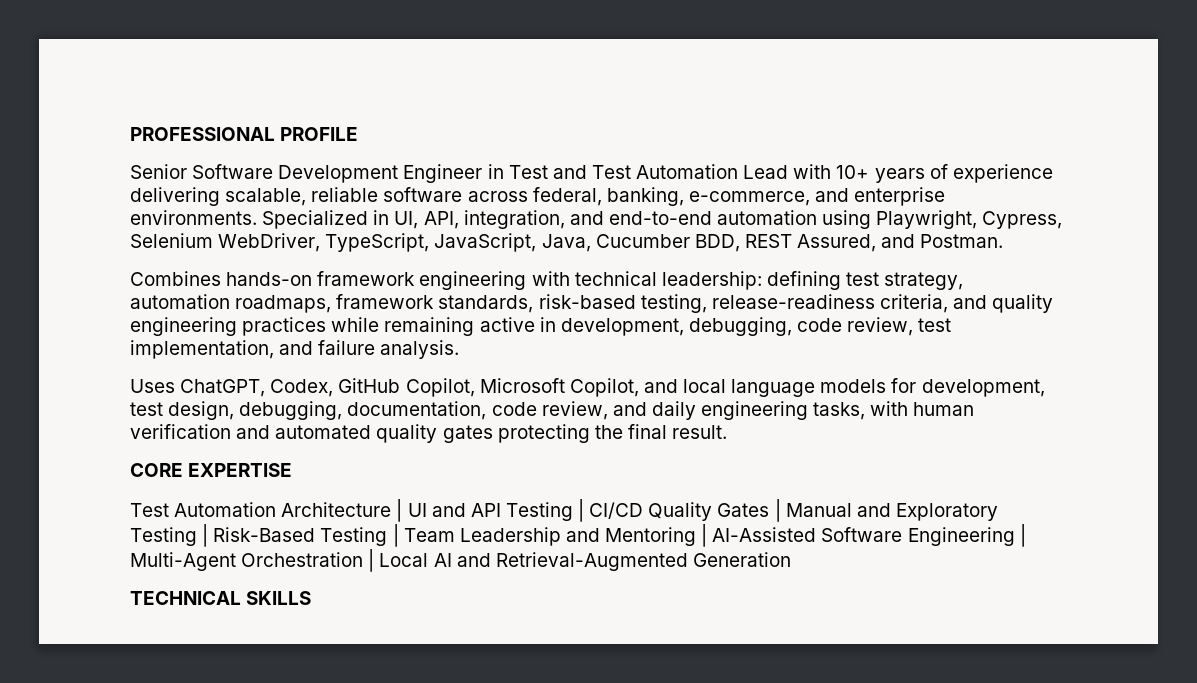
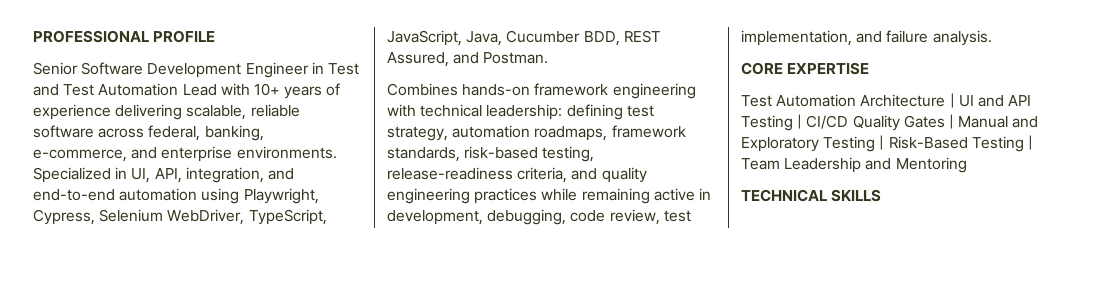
[130,378,1045,397] [130,401,975,420] [130,424,728,443] // Uses ChatGPT, Codex, GitHub Copilot, Microsoft Copilot, and local language models for development, test design, debugging, documentation, code review, and daily engineering tasks, with human verification and automated quality gates protecting the final result. -> (992, 38) none
[701,524,1026,547] [130,549,791,572] | AI-Assisted Software Engineering | Multi-Agent Orchestration | Local AI and Retrieval-Augmented Generation -> (967, 165) none

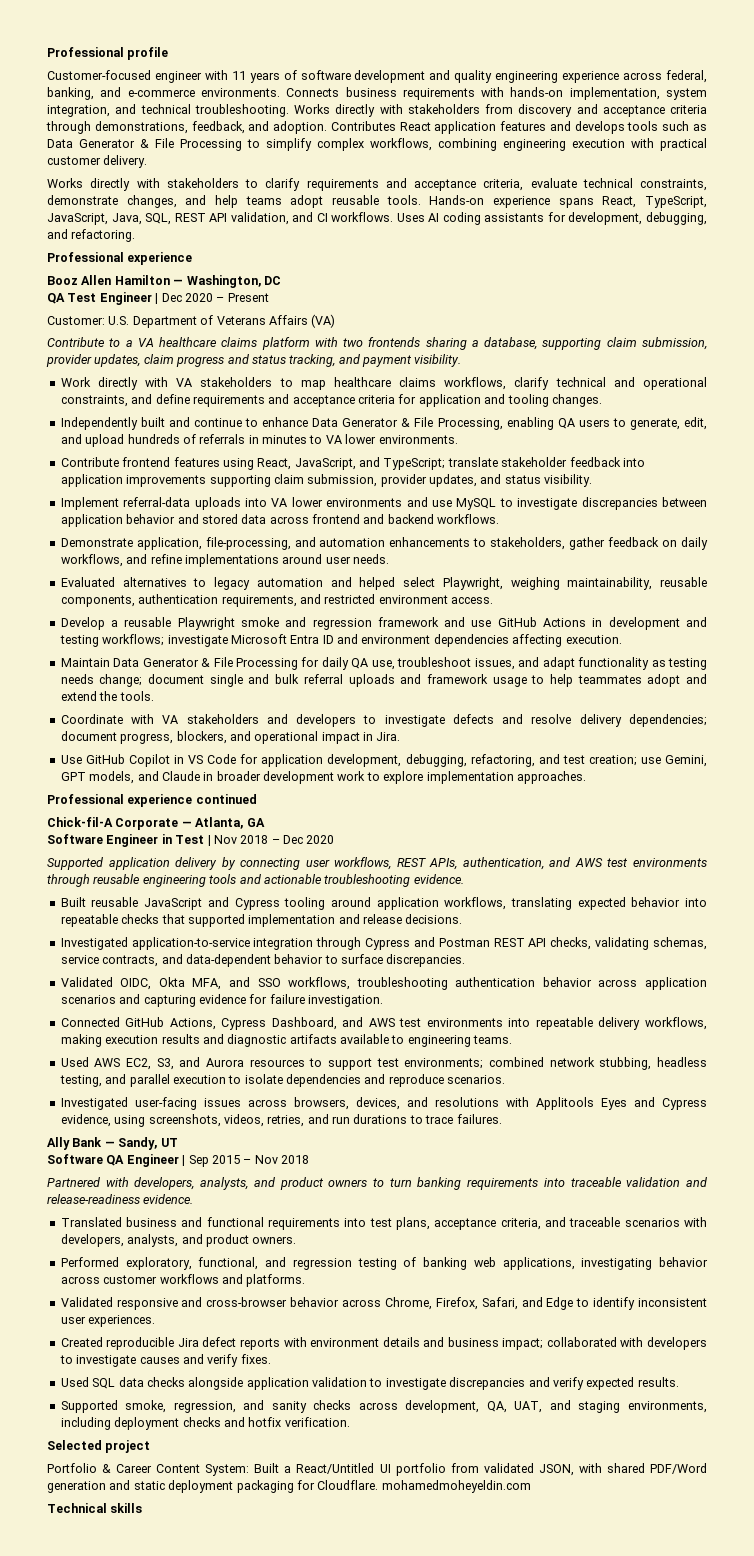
[33,30,216,43] [33,62,359,78] [33,83,341,99] [33,104,300,120] [33,125,264,141] [33,146,337,162] [33,167,294,183] [33,188,319,204] [33,209,327,225] [387,30,660,46] [387,52,549,67] [387,83,696,99] [387,104,654,120] [387,125,686,141] [387,146,595,162] [387,167,647,183] [387,188,711,204] [387,209,691,225] [741,30,992,46] [741,62,870,75] [741,93,1032,108] [741,114,1039,131] [741,135,1033,152] [741,157,967,173] [741,189,882,202] PROFESSIONAL PROFILE // Senior Software Development Engineer in Test and Test Automation Lead with 10+ years of experience delivering scalable, reliable software across federal, banking, e-commerce, and enterprise environments. Specialized in UI, API, integration, and end-to-end automation using Playwright, Cypress, Selenium WebDriver, TypeScript, JavaScript, Java, Cucumber BDD, REST Assured, and Postman. // Combines hands-on framework engineering with technical leadership: defining test strategy, automation roadmaps, framework standards, risk-based testing, release-readiness criteria, and quality engineering practices while remaining active in development, debugging, code review, test implementation, and failure analysis. // CORE EXPERTISE // Test Automation Architecture | UI and API Testing | CI/CD Quality Gates | Manual and Exploratory Testing | Risk-Based Testing | Team Leadership and Mentoring // TECHNICAL SKILLS -> [47,47,169,60] [47,70,707,83] [47,87,707,100] [47,104,707,117] [46,121,707,134] [47,138,707,151] [47,155,148,168] [47,178,707,191] [47,195,707,208] [47,212,708,225] [47,229,136,242] [47,252,193,265] [47,275,281,288] [47,292,269,305] [47,314,336,328] [47,337,707,350] [46,354,462,367] [60,377,707,390] [60,394,602,407] [60,417,707,430] [60,434,458,447] [60,457,645,470] [60,474,593,487] [60,497,707,510] [60,514,500,527] [60,537,708,550] [60,554,389,567] [60,577,707,590] [60,594,493,607] [60,617,708,630] [59,634,622,647] [60,657,707,670] [60,674,707,687] [60,691,154,701] [60,714,707,727] [60,731,401,744] [60,754,708,767] [60,771,586,784] [47,794,257,807] [47,817,265,830] [47,834,335,847] [47,857,708,870] [47,874,464,887] [60,897,707,910] [60,914,463,927] [60,937,707,950] [60,954,466,967] [60,977,707,990] [60,994,383,1007] [60,1017,707,1030] [60,1034,513,1047] [60,1057,707,1070] [59,1074,506,1087] [60,1097,708,1110] [60,1114,502,1127] [47,1137,178,1150] [47,1154,309,1167] [47,1177,707,1190] [47,1194,194,1204] [60,1217,708,1230] [60,1234,297,1247] [60,1257,708,1270] [60,1274,306,1287] [60,1297,708,1310] [60,1315,156,1327] [60,1337,707,1350] [59,1354,271,1367] [60,1377,679,1390] [60,1400,707,1413] [60,1417,350,1430] [47,1440,151,1453] [47,1463,708,1476] [47,1480,531,1493] [47,1503,143,1513] Professional profile // Customer-focused engineer with 11 years of software development and quality engineering experience across federal, banking, and e-commerce environments. Connects business requirements with hands-on implementation, system integration, and technical troubleshooting. Works directly with stakeholders from discovery and acceptance criteria through demonstrations, feedback, and adoption. Contributes React application features and develops tools such as Data Generator & File Processing to simplify complex workflows, combining engineering execution with practical customer delivery. // Works directly with stakeholders to clarify requirements and acceptance criteria, evaluate technical constraints, demonstrate changes, and help teams adopt reusable tools. Hands-on experience spans React, TypeScript, JavaScript, Java, SQL, REST API validation, and CI workflows. Uses AI coding assistants for development, debugging, and refactoring. // Professional experience // Booz Allen Hamilton — Washington, DC // QA Test Engineer | Dec 2020 – Present // Customer: U.S. Department of Veterans Affairs (VA) // Contribute to a VA healthcare claims platform with two frontends sharing a database, supporting claim submission, provider updates, claim progress and status tracking, and payment visibility. // Work directly with VA stakeholders to map healthcare claims workflows, clarify technical and operational constraints, and define requirements and acceptance criteria for application and tooling changes. // Independently built and continue to enhance Data Generator & File Processing, enabling QA users to generate, edit, and upload hundreds of referrals in minutes to VA lower environments. // Contribute frontend features using React, JavaScript, and TypeScript; translate stakeholder feedback into application improvements supporting claim submission, provider updates, and status visibility. // Implement referral-data uploads into VA lower environments and use MySQL to investigate discrepancies between application behavior and stored data across frontend and backend workflows. // Demonstrate application, file-processing, and automation enhancements to stakeholders, gather feedback on daily workflows, and refine implementations around user needs. // Evaluated alternatives to legacy automation and helped select Playwright, weighing maintainability, reusable components, authentication requirements, and restricted environment access. // Develop a reusable Playwright smoke and regression framework and use GitHub Actions in development and testing workflows; investigate Microsoft Entra ID and environment dependencies affecting execution. // Maintain Data Generator & File Processing for daily QA use, troubleshoot issues, and adapt functionality as testing needs change; document single and bulk referral uploads and framework usage to help teammates adopt and extend the tools. // Coordinate with VA stakeholders and developers to investigate defects and resolve delivery dependencies; document progress, blockers, and operational impact in Jira. // Use GitHub Copilot in VS Code for application development, debugging, refactoring, and test creation; use Gemini, GPT models, and Claude in broader development work to explore implementation approaches. // Professional experience continued // Chick-fil-A Corporate — Atlanta, GA // Software Engineer in Test | Nov 2018 – Dec 2020 // Supported application delivery by connecting user workflows, REST APIs, authentication, and AWS test environments through reusable engineering tools and actionable troubleshooting evidence. // Built reusable JavaScript and Cypress tooling around application workflows, translating expected behavior into repeatable checks that supported implementation and release decisions. // Investigated application-to-service integration through Cypress and Postman REST API checks, validating schemas, service contracts, and data-dependent behavior to surface discrepancies. // Validated OIDC, Okta MFA, and SSO workflows, troubleshooting authentication behavior across application scenarios and capturing evidence for failure investigation. // Connected GitHub Actions, Cypress Dashboard, and AWS test environments into repeatable delivery workflows, making execution results and diagnostic artifacts available to engineering teams. // Used AWS EC2, S3, and Aurora resources to support test environments; combined network stubbing, headless testing, and parallel execution to isolate dependencies and reproduce scenarios. // Investigated user-facing issues across browsers, devices, and resolutions with Applitools Eyes and Cypress evidence, using screenshots, videos, retries, and run durations to trace failures. // Ally Bank — Sandy, UT // Software QA Engineer | Sep 2015 – Nov 2018 // Partnered with developers, analysts, and product owners to turn banking requirements into traceable validation and release-readiness evidence. // Translated business and functional requirements into test plans, acceptance criteria, and traceable scenarios with developers, analysts, and product owners. // Performed exploratory, functional, and regression testing of banking web applications, investigating behavior across customer workflows and platforms. // Validated responsive and cross-browser behavior across Chrome, Firefox, Safari, and Edge to identify inconsistent user experiences. // Created reproducible Jira defect reports with environment details and business impact; collaborated with developers to investigate causes and verify fixes. // Used SQL data checks alongside application validation to investigate discrepancies and verify expected results. // Supported smoke, regression, and sanity checks across development, QA, UAT, and staging environments, including deployment checks and hotfix verification. // Selected project // Portfolio & Career Content System: Built a React/Untitled UI portfolio from validated JSON, with shared PDF/Word generation and static deployment packaging for Cloudflare. mohamedmoheyeldin.com // Technical skills

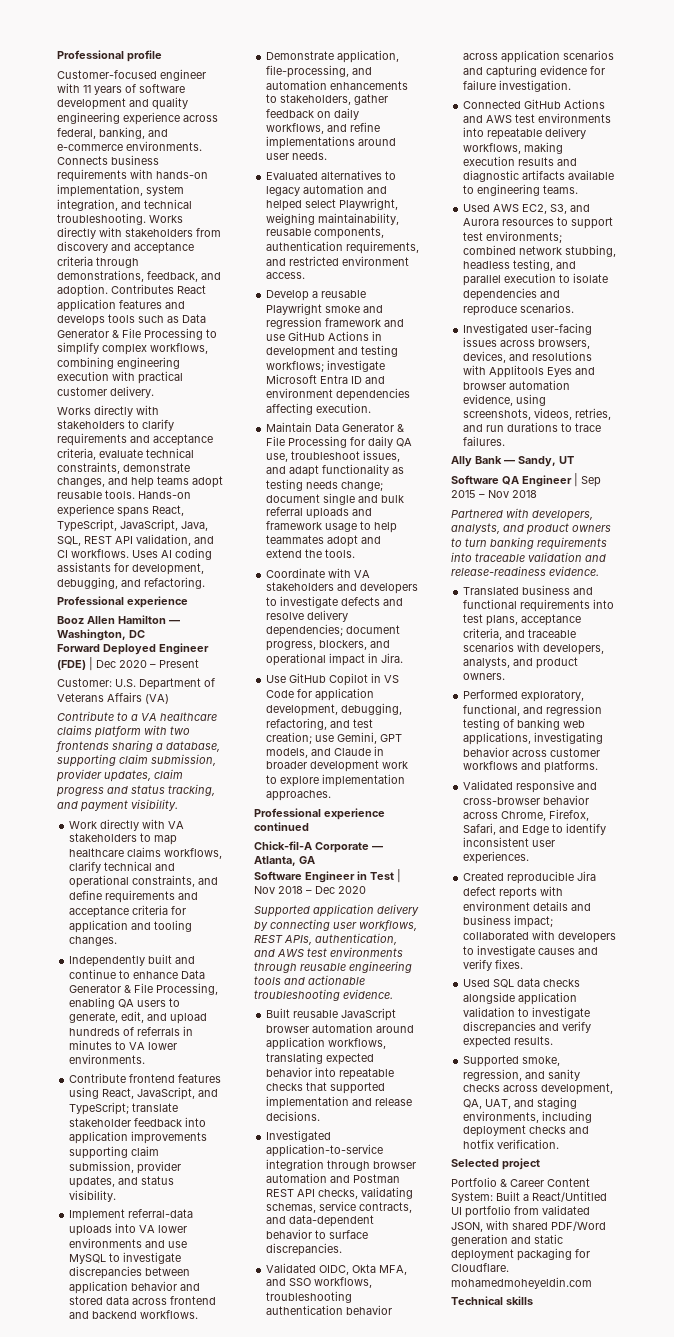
[47,292,152,305] QA Test Engineer -> [57,643,209,655] [57,660,86,670] Forward Deployed Engineer (FDE)
[207,897,326,910] and Cypress tooling -> [266,1023,374,1033] browser automation
[365,938,411,950] Cypress -> [373,1161,417,1169] [266,1173,328,1183] browser automation
[169,1017,337,1030] Actions, Cypress Dashboard, -> [564,99,606,109] Actions
[662,1098,708,1110] Cypress -> [463,380,571,390] browser automation

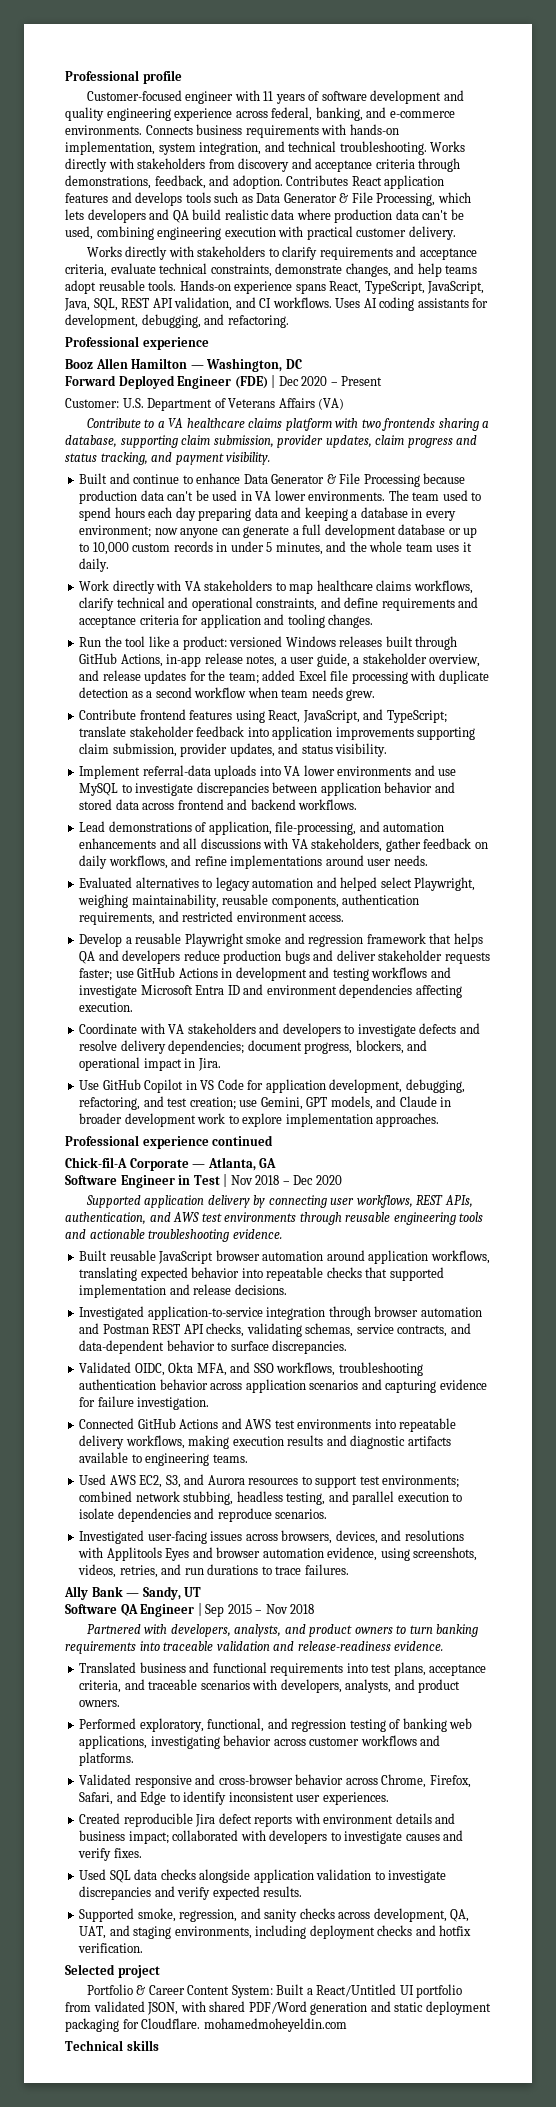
[144,328,217,340] [57,342,208,355] Processing to simplify complex workflows, -> [376,192,471,206] [65,209,464,223] [65,226,93,240] Processing, which lets developers and QA build realistic data where production data can't be used,
(178, 805) none -> [79,473,466,487] [79,490,482,504] [79,507,456,521] [79,524,478,538] [79,541,472,555] [79,558,110,572] // Built and continue to enhance Data Generator & File Processing because production data can't be used in VA lower environments. The team used to spend hours each day preparing data and keeping a database in every environment; now anyone can generate a full development database or up to 10,000 custom records in under 5 minutes, and the whole team uses it daily.
[69,954,196,967] [69,969,206,979] [69,983,219,995] [69,997,181,1009] [69,1011,208,1024] [69,1026,194,1036] [69,1040,178,1050] [69,1054,146,1064] Independently built and continue to enhance Data Generator & File Processing, enabling QA users to generate, edit, and upload hundreds of referrals in minutes to VA lower environments. -> [79,636,458,650] [79,653,481,667] [79,670,489,684] [79,687,376,701] Run the tool like a product: versioned Windows releases built through GitHub Actions, in-app release notes, a user guide, a stakeholder overview, and release updates for the team; added Excel file processing with duplicate detection as a second workflow when team needs grew.
[266,51,335,60] Demonstrate -> [79,821,207,832] Lead demonstrations of
[266,94,278,103] to -> [159,838,308,849] and all discussions with VA
[384,319,405,327] and -> [429,933,483,947] [79,950,490,964] [79,968,113,981] that helps QA and developers reduce production bugs and deliver stakeholder requests faster;
[266,361,325,372] workflows; -> [371,967,451,978] workflows and
[266,422,405,432] [266,436,413,448] [266,450,401,462] [266,464,405,477] [266,479,384,491] [266,493,405,505] [266,507,373,519] [266,521,398,533] [266,535,382,547] [266,549,356,558] // Maintain Data Generator & File Processing for daily QA use, troubleshoot issues, and adapt functionality as testing needs change; document single and bulk referral uploads and framework usage to help teammates adopt and extend the tools. -> (134, 1007) none

